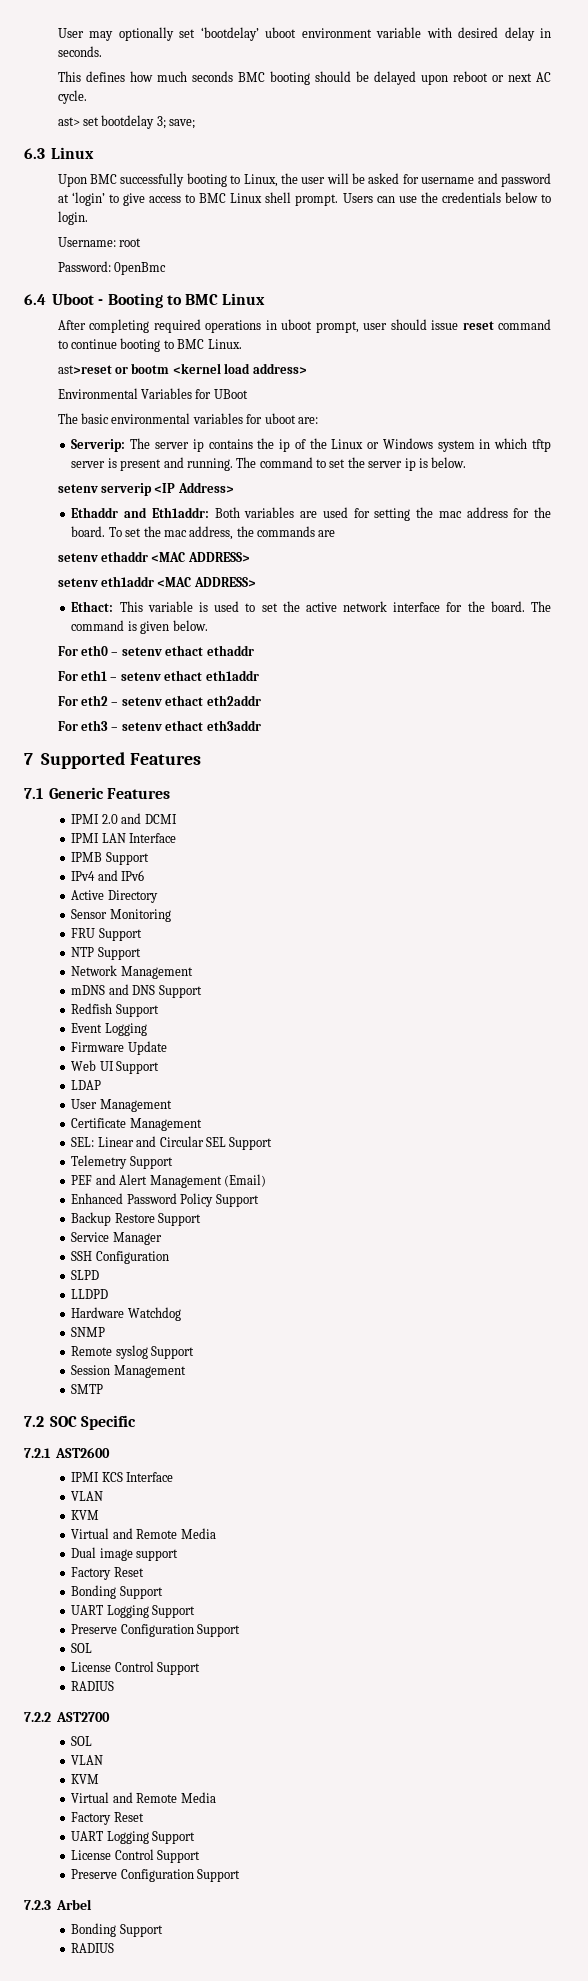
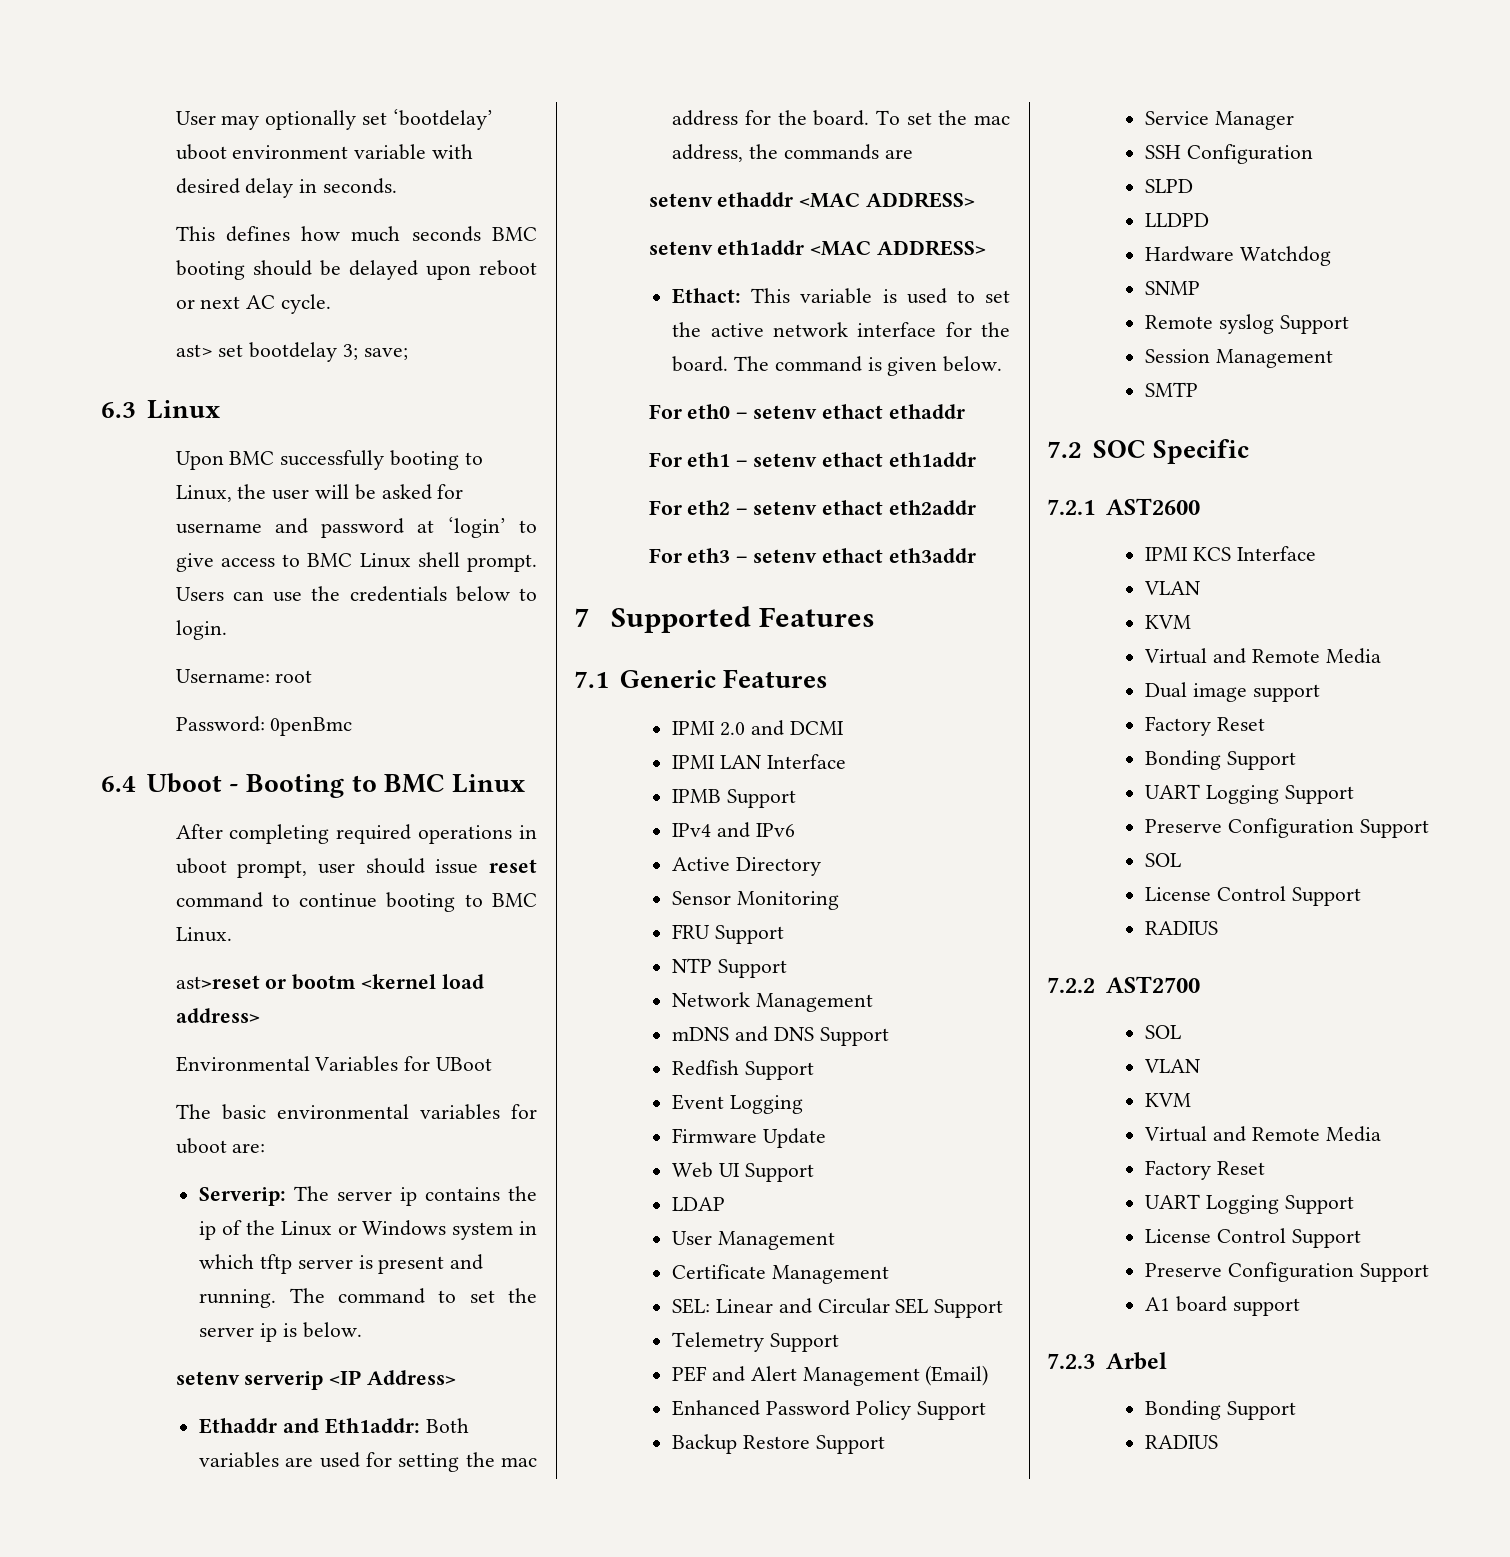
(241, 1875) none -> [1145,1296,1300,1316] // A1 board support

